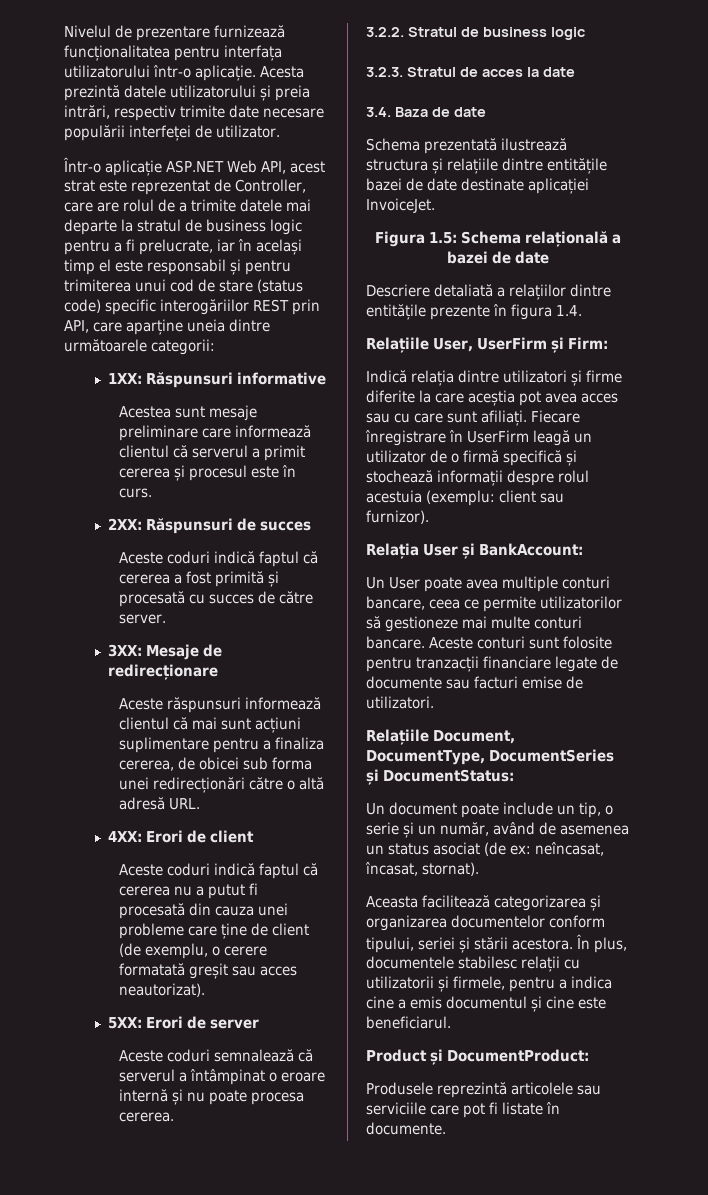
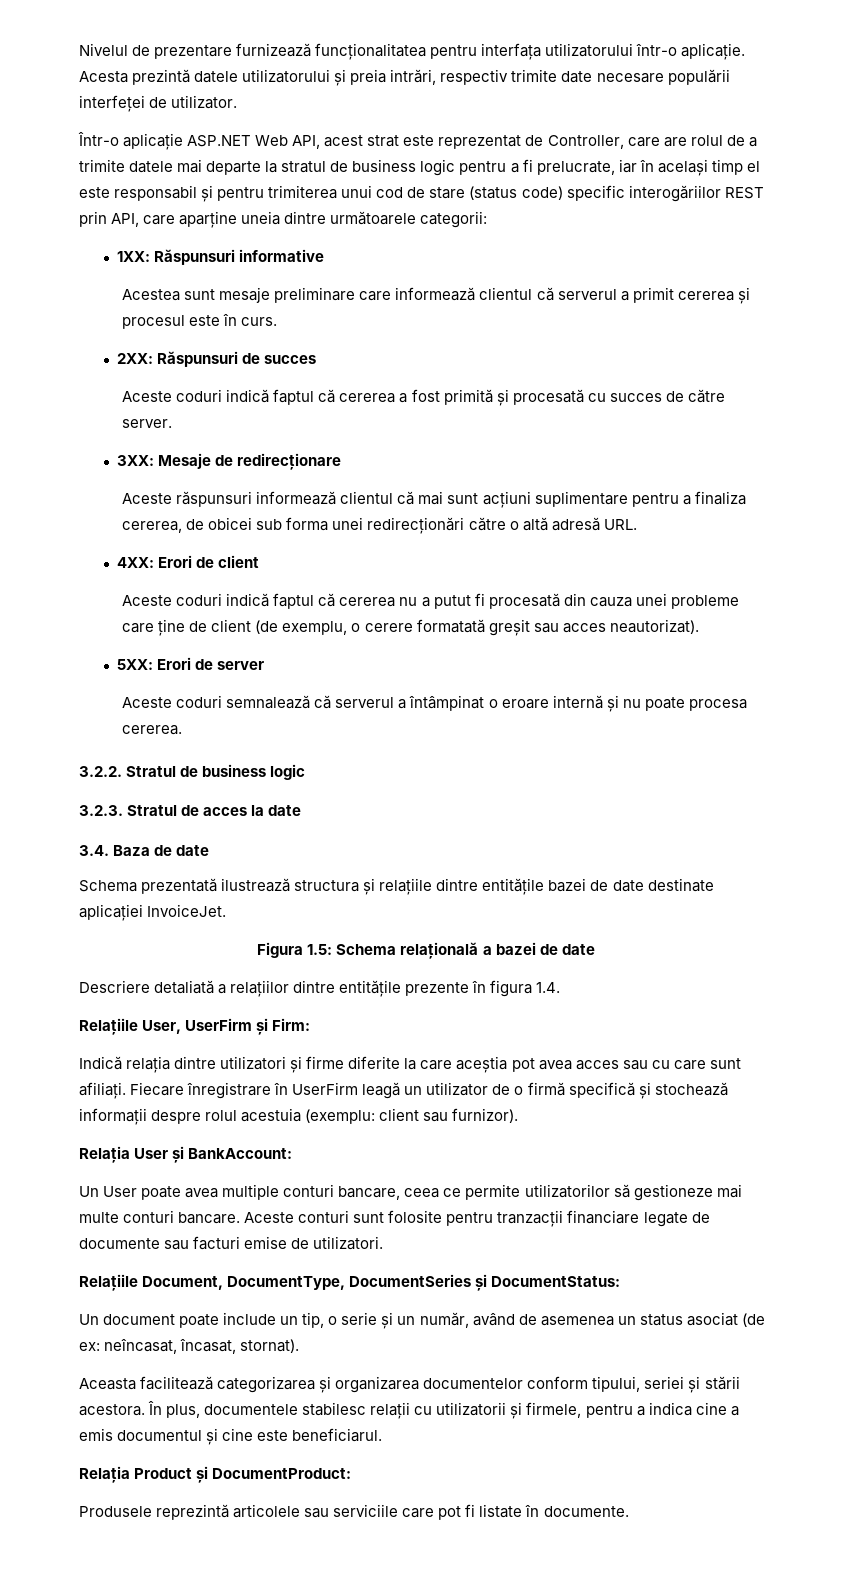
(451, 1022) none -> [79,1466,130,1483] Relația

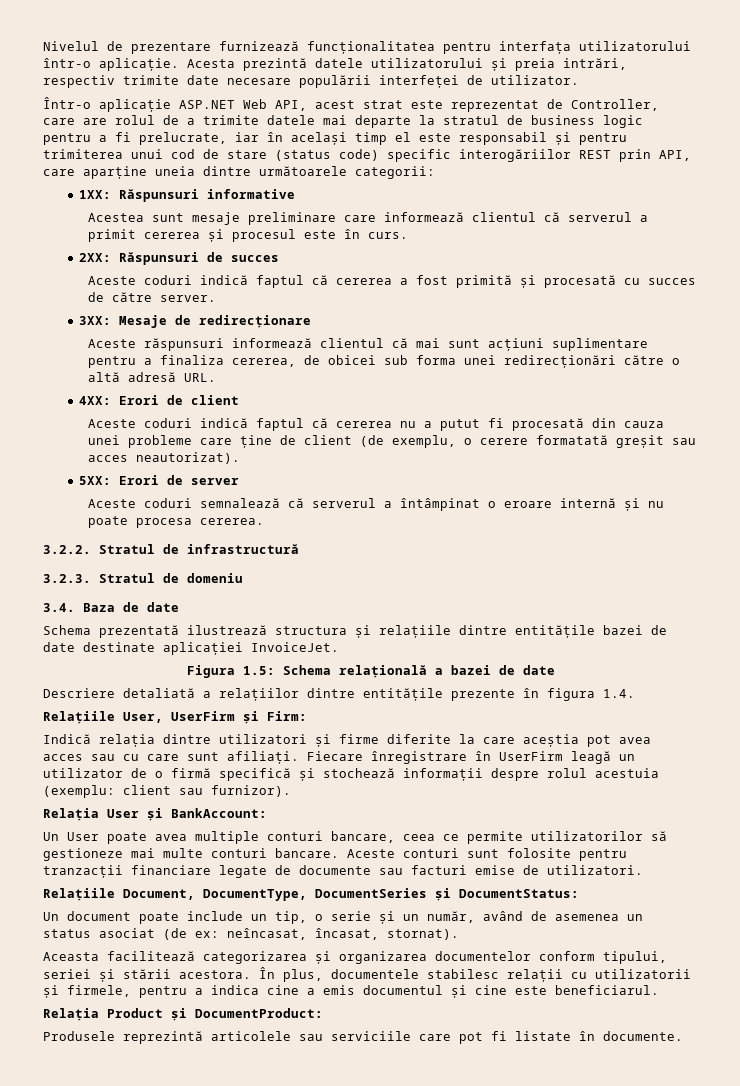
[202,764,306,780] business logic -> [187,544,299,554] infrastructură
[203,805,302,816] acces la date -> [187,573,243,583] domeniu

